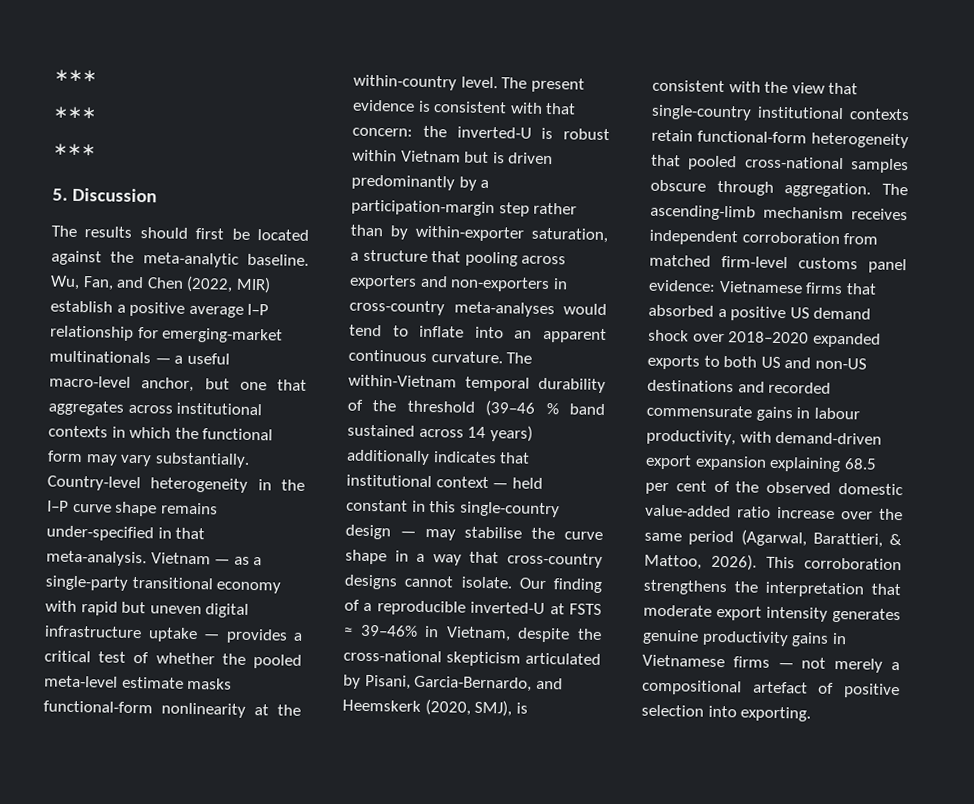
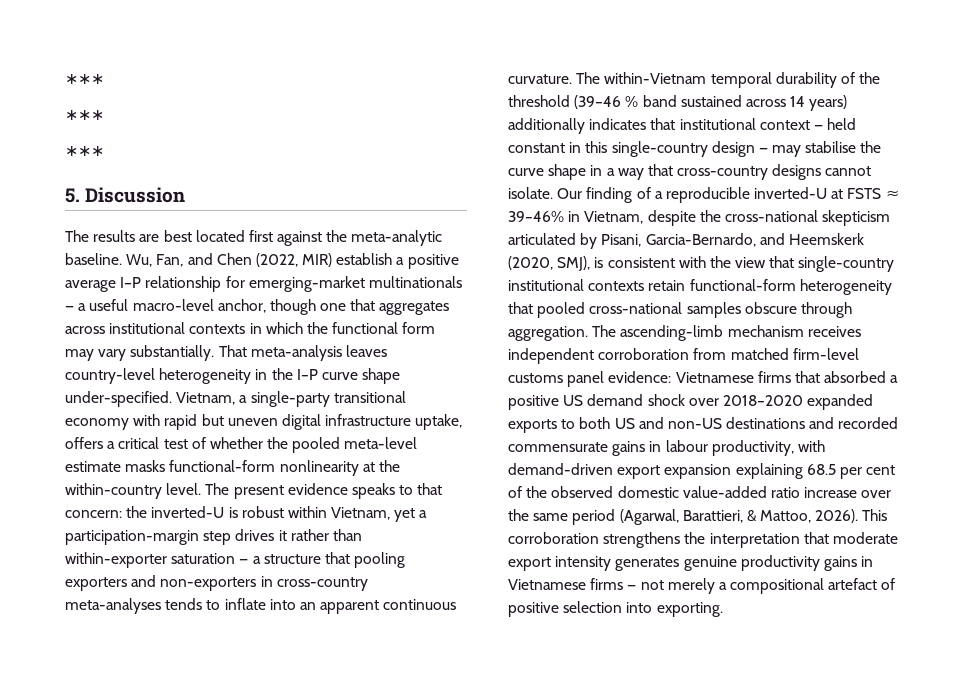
[139,227,309,241] should first be located -> [139,230,273,242] are best located first
[204,378,230,390] but -> [269,299,316,315] though
[47,475,141,492] Country-level -> [218,345,387,361] [65,368,155,384] That meta-analysis leaves country-level
[160,502,218,515] [46,525,206,542] [46,550,250,567] remains under-specified in that meta-analysis. Vietnam — as -> [65,391,236,407] under-specified. Vietnam,
[147,627,288,644] uptake — provides -> [415,414,463,430] [65,437,103,449] uptake, offers
[417,100,543,114] is consistent with -> [351,483,414,499] speaks to
[400,150,554,165] [351,174,490,191] [351,199,578,217] [350,224,608,244] Vietnam but is driven predominantly by a participation-margin step rather than by within-exporter saturation, -> [331,507,428,522] [65,529,362,545] [65,552,249,568] Vietnam, yet a participation-margin step drives it rather than within-exporter saturation —
[521,255,567,265] across -> (406, 560) none
[563,303,607,316] [349,324,382,337] would tend -> [165,598,203,610] tends

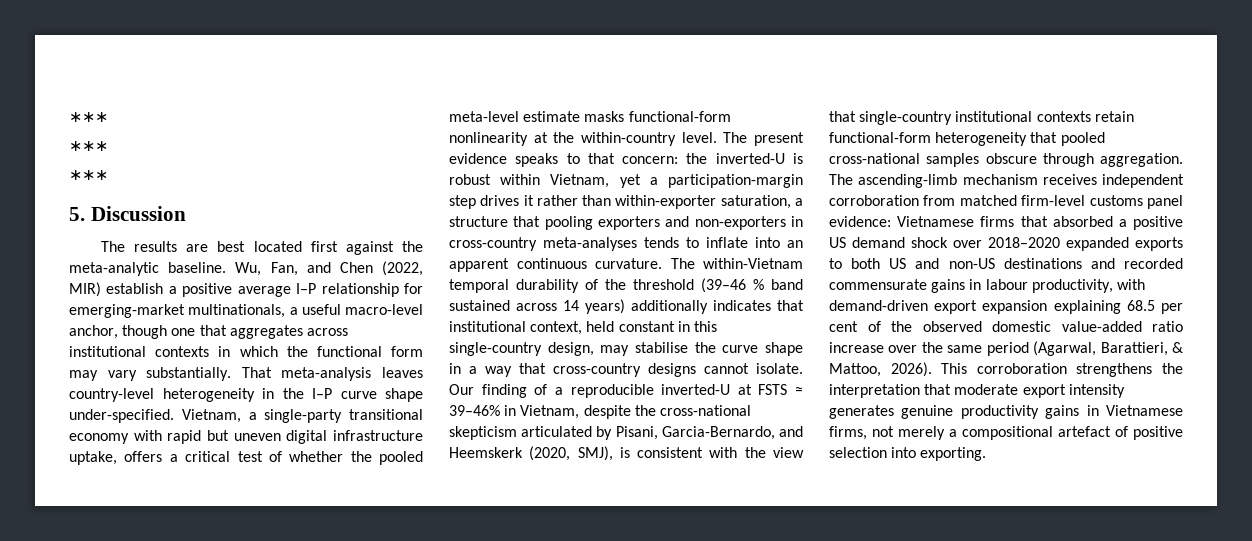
[368,276,462,288] [65,306,74,311] multinationals — -> [188,304,286,318] multinationals,
[171,553,249,564] saturation — -> [720,195,791,209] saturation,
[759,120,823,130] context — -> [530,321,583,335] context,
[711,141,768,157] design — -> [547,342,594,356] design,
[590,578,637,590] firms — -> [829,426,867,440] firms,

